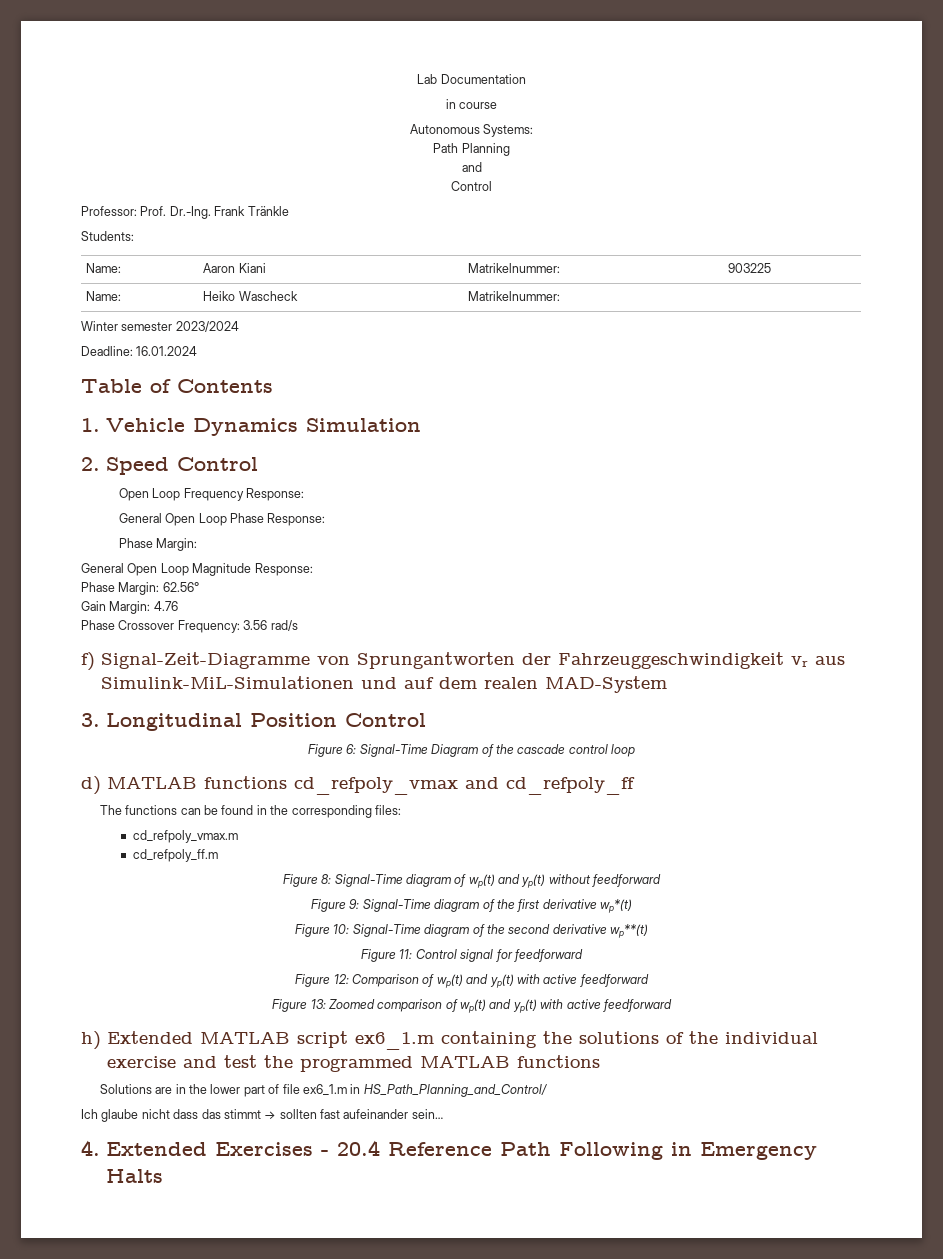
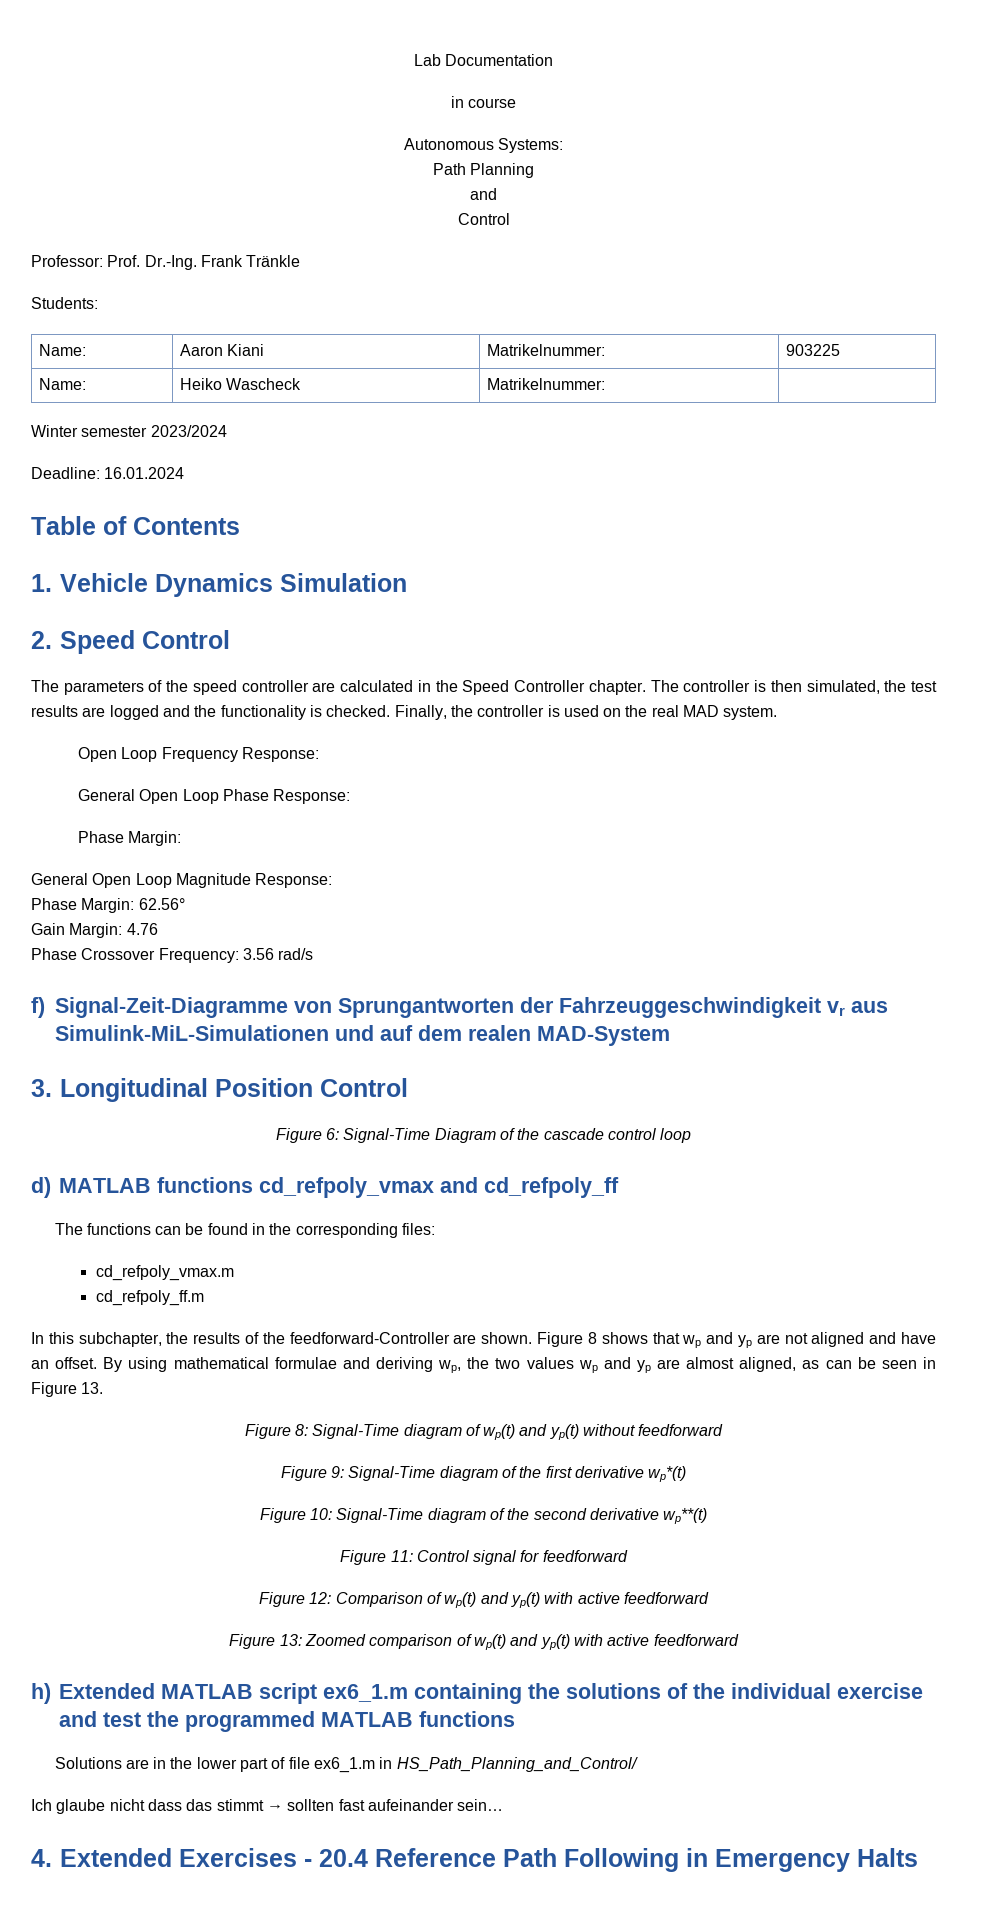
(259, 464) none -> [31,680,937,695] [31,705,778,720] // The parameters of the speed controller are calculated in the Speed Controller chapter. The controller is then simulated, the test results are logged and the functionality is checked. Finally, the controller is used on the real MAD system.
(218, 855) none -> [31,1332,937,1348] [31,1357,936,1373] [31,1382,104,1397] // In this subchapter, the results of the feedforward-Controller are shown. Figure 8 shows that wp and yp are not aligned and have an offset. By using mathematical formulae and deriving wp, the two values wp and yp are almost aligned, as can be seen in Figure 13.

